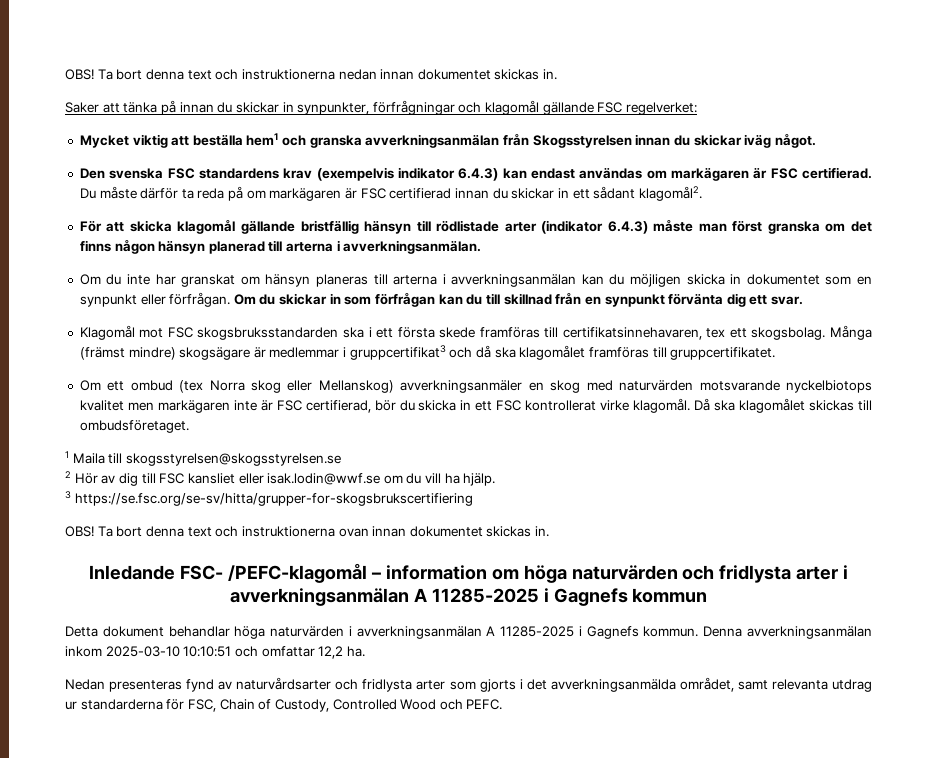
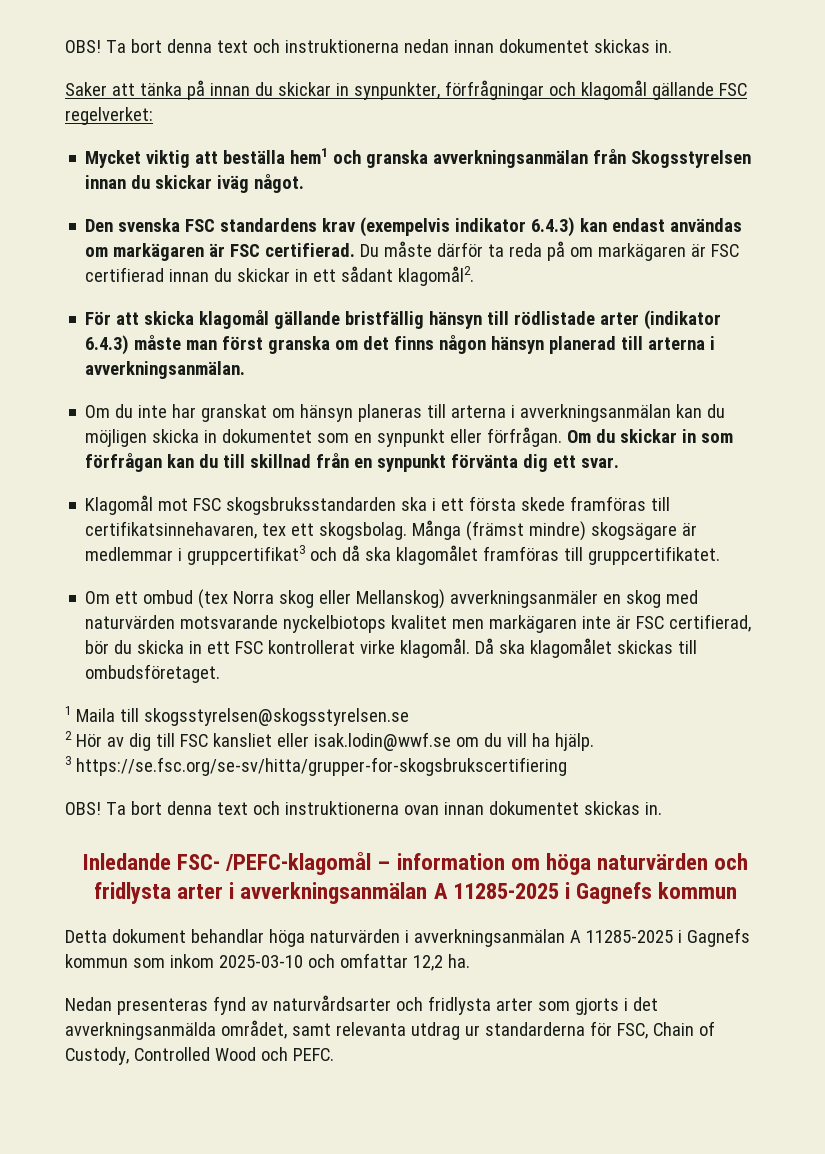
[643,626,872,639] kommun. Denna avverkningsanmälan -> [65,954,165,968] kommun som
[183,646,232,657] 10:10:51 -> (303, 961) none

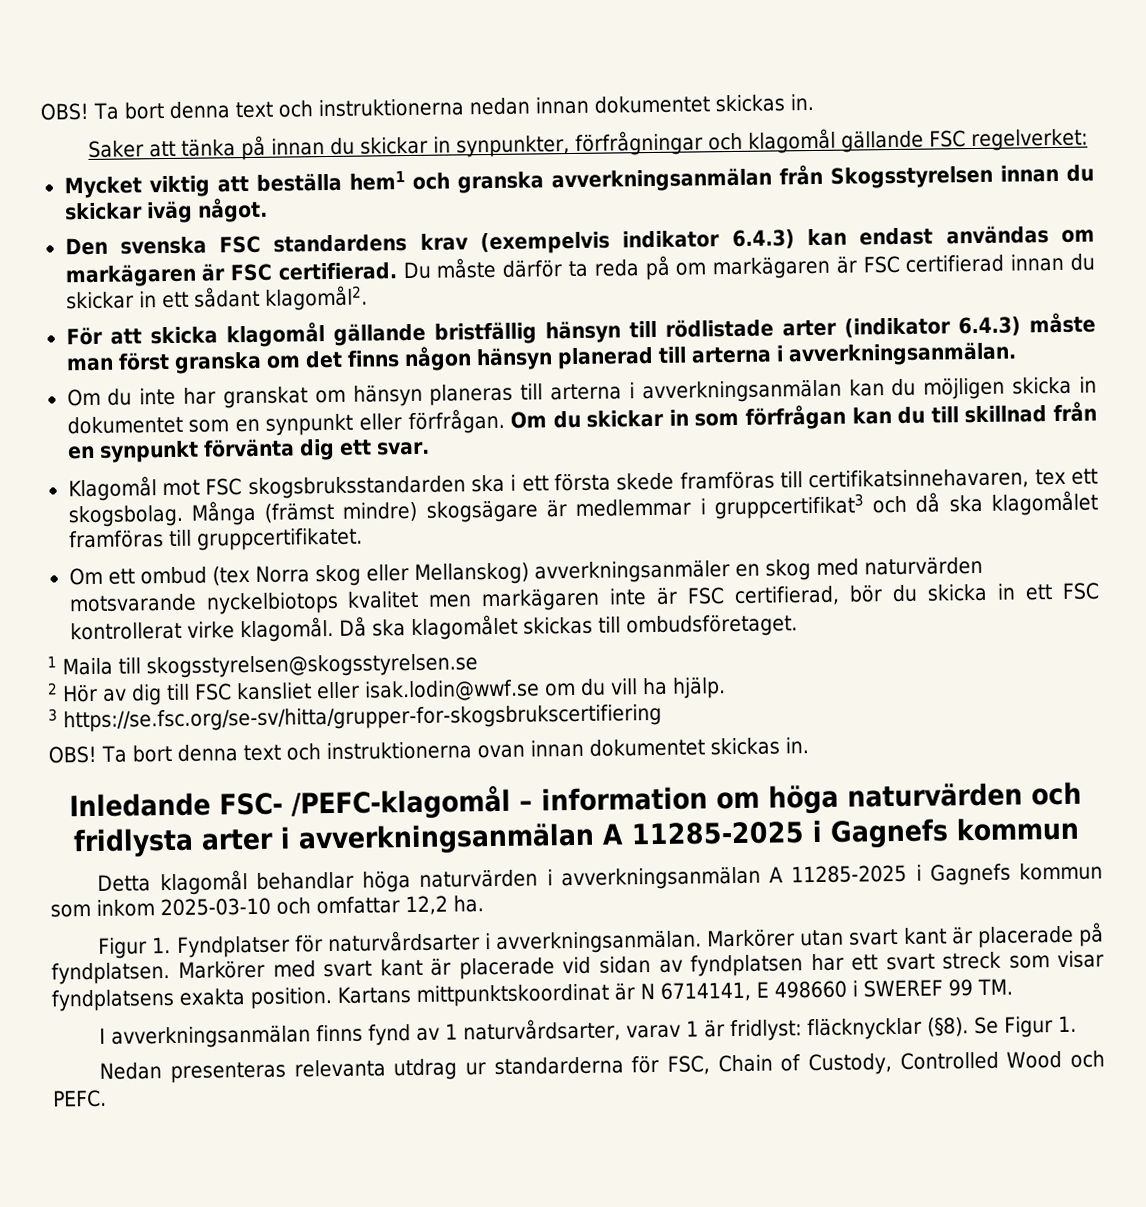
[111,929,186,943] dokument -> [159,870,248,896] klagomål
[65,995,658,1015] [65,1020,331,1040] Nedan presenteras fynd av naturvårdsarter och fridlysta arter som gjorts i det avverkningsanmälda området, samt -> [98,922,1104,959] [51,950,1104,985] [51,978,1013,1012] [99,1015,1078,1049] [99,1061,287,1084] Figur 1. Fyndplatser för naturvårdsarter i avverkningsanmälan. Markörer utan svart kant är placerade på fyndplatsen. Markörer med svart kant är placerade vid sidan av fyndplatsen har ett svart streck som visar fyndplatsens exakta position. Kartans mittpunktskoordinat är N 6714141, E 498660 i SWEREF 99 TM. // I avverkningsanmälan finns fynd av 1 naturvårdsarter, varav 1 är fridlyst: fläcknycklar (§8). Se Figur 1. // Nedan presenteras

